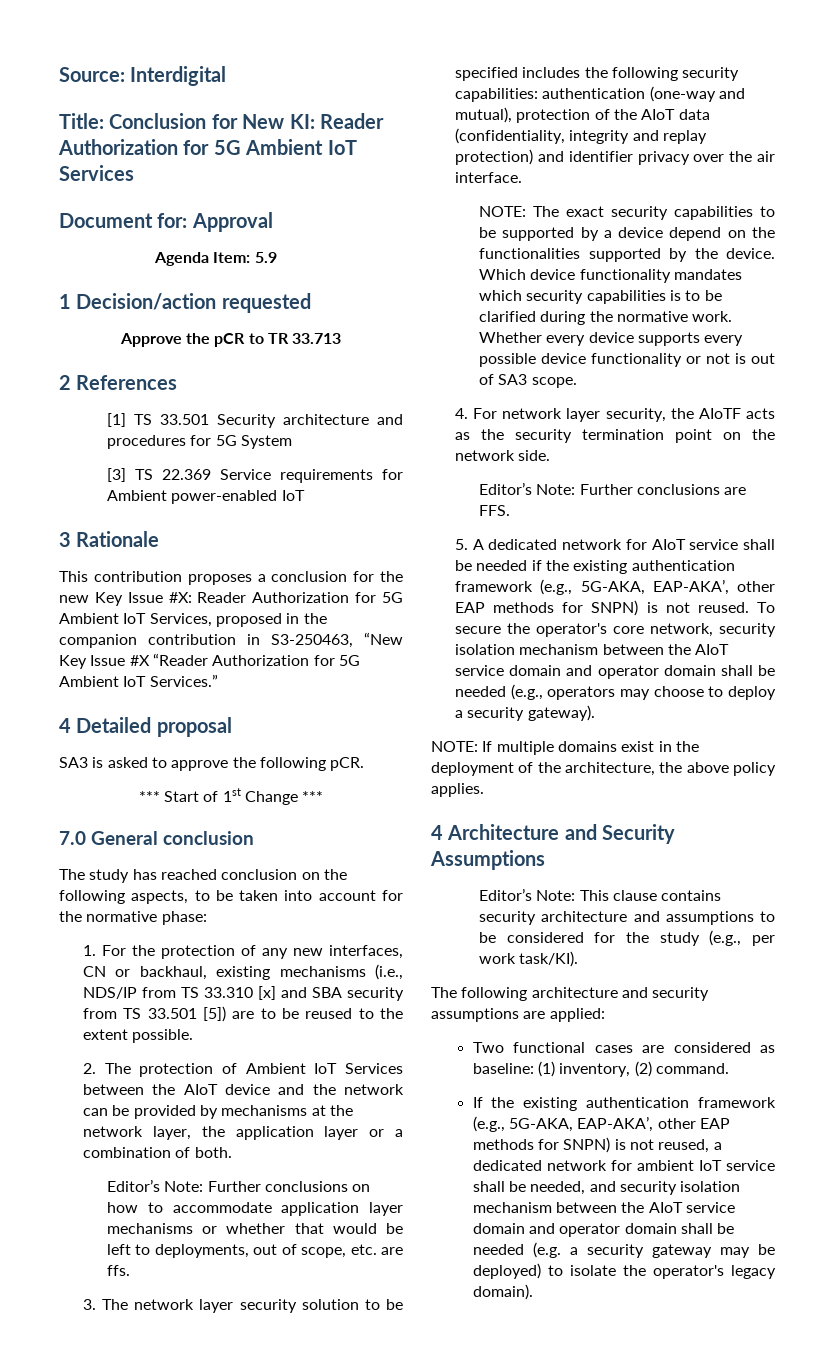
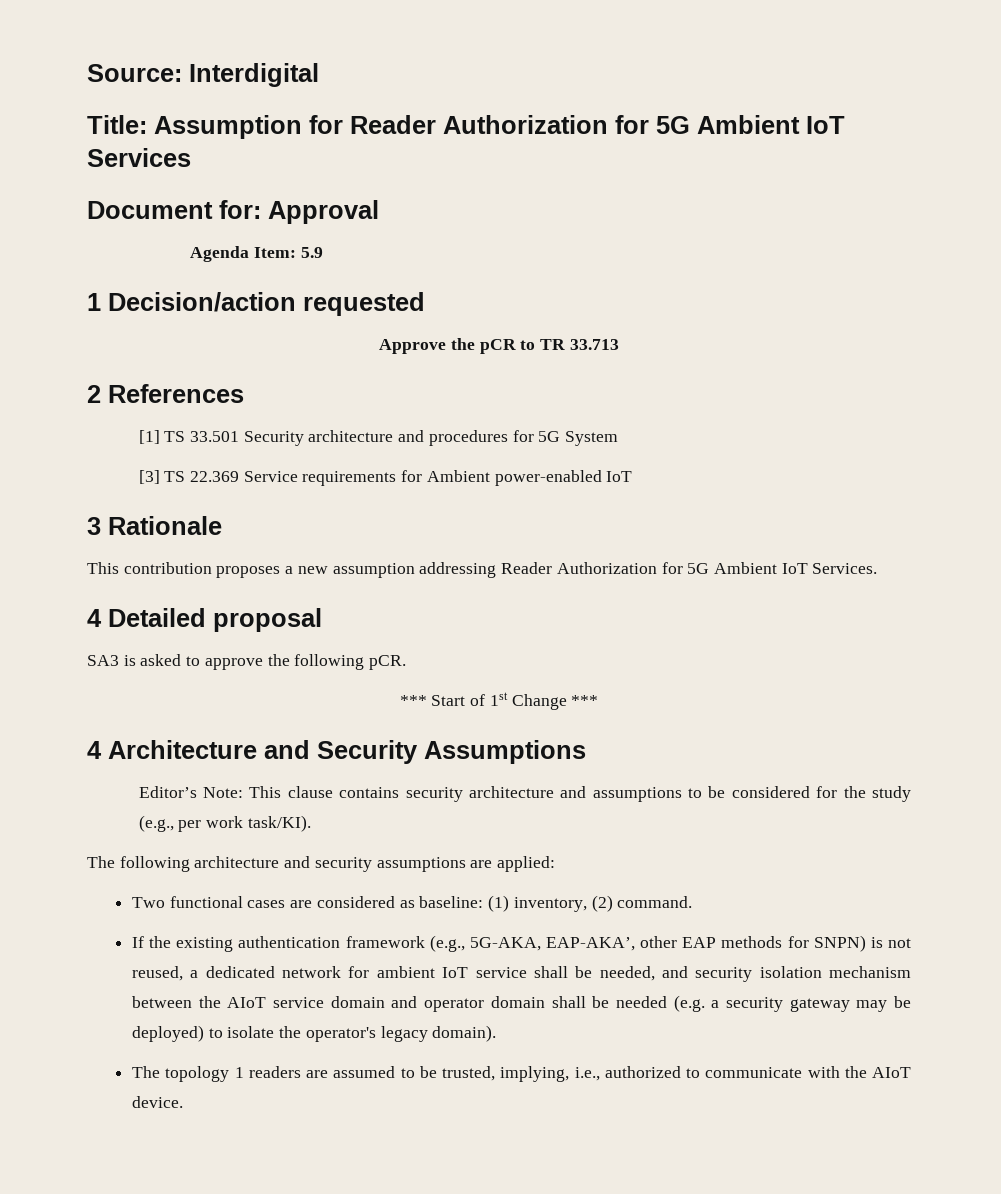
[109,113,315,129] Conclusion for New KI: -> [154,115,343,139] Assumption for
[271,571,403,582] [59,592,403,606] [59,613,327,627] [59,632,403,648] [59,653,360,669] [59,674,218,687] conclusion for the new Key Issue #X: Reader Authorization for 5G Ambient IoT Services, proposed in the companion contribution in S3-250463, “New Key Issue #X “Reader Authorization for 5G Ambient IoT Services.” -> [297,562,878,578] new assumption addressing Reader Authorization for 5G Ambient IoT Services.
[59,831,254,845] [59,869,347,883] [59,890,403,904] [59,911,207,925] [82,945,403,959] [82,964,404,980] [82,986,404,1001] [82,1006,403,1022] [82,1029,194,1043] [82,1063,404,1077] [82,1084,405,1095] [82,1105,353,1119] [82,1126,403,1140] [82,1147,232,1158] [106,1179,371,1192] [106,1202,404,1216] [106,1223,403,1234] [106,1244,403,1258] [106,1265,130,1276] [82,1299,403,1313] [454,67,740,81] [454,86,745,102] [454,107,710,123] [454,128,707,144] [454,149,775,165] [454,172,522,183] [478,206,775,220] [478,227,775,241] [478,248,775,262] [478,269,742,283] [478,290,722,304] [478,311,733,325] [478,332,744,346] [478,353,775,367] [478,374,577,388] [454,408,775,422] [454,429,775,443] [454,450,551,461] [478,482,747,495] [478,505,510,516] [454,539,775,550] [454,560,735,574] [454,579,775,595] [454,600,775,616] [454,623,776,637] [454,644,730,655] [454,665,775,679] [454,684,776,700] [454,705,595,721] [431,741,699,755] [431,762,776,776] [431,783,484,797] // 7.0 General conclusion // The study has reached conclusion on the following aspects, to be taken into account for the normative phase: // 1. For the protection of any new interfaces, CN or backhaul, existing mechanisms (i.e., NDS/IP from TS 33.310 [x] and SBA security from TS 33.501 [5]) are to be reused to the extent possible. // 2. The protection of Ambient IoT Services between the AIoT device and the network can be provided by mechanisms at the network layer, the application layer or a combination of both. // Editor’s Note: Further conclusions on how to accommodate application layer mechanisms or whether that would be left to deployments, out of scope, etc. are ffs. // 3. The network layer security solution to be specified includes the following security capabilities: authentication (one-way and mutual), protection of the AIoT data (confidentiality, integrity and replay protection) and identifier privacy over the air interface. // NOTE: The exact security capabilities to be supported by a device depend on the functionalities supported by the device. Which device functionality mandates which security capabilities is to be clarified during the normative work. Whether every device supports every possible device functionality or not is out of SA3 scope. // 4. For network layer security, the AIoTF acts as the security termination point on the network side. // Editor’s Note: Further conclusions are FFS. // 5. A dedicated network for AIoT service shall be needed if the existing authentication framework (e.g., 5G-AKA, EAP-AKA’, other EAP methods for SNPN) is not reused. To secure the operator's core network, security isolation mechanism between the AIoT service domain and operator domain shall be needed (e.g., operators may choose to deploy a security gateway). // NOTE: If multiple domains exist in the deployment of the architecture, the above policy applies. -> (599, 700) none
(533, 1292) none -> [132,1066,912,1082] [132,1096,184,1108] // The topology 1 readers are assumed to be trusted, implying, i.e., authorized to communicate with the AIoT device.

